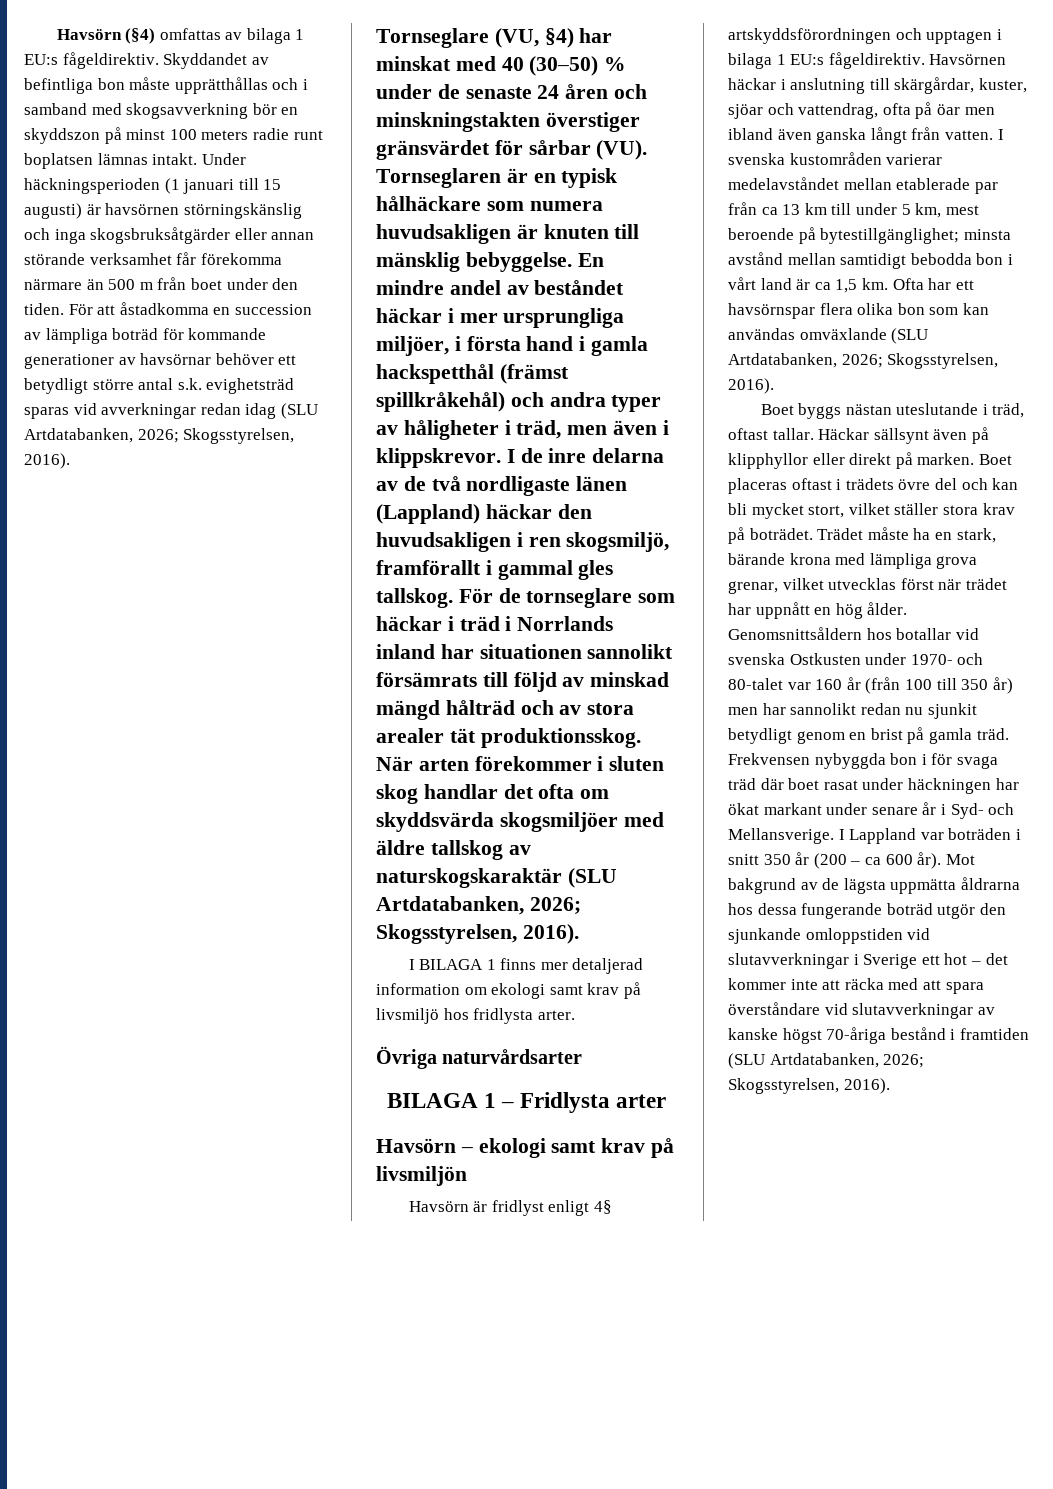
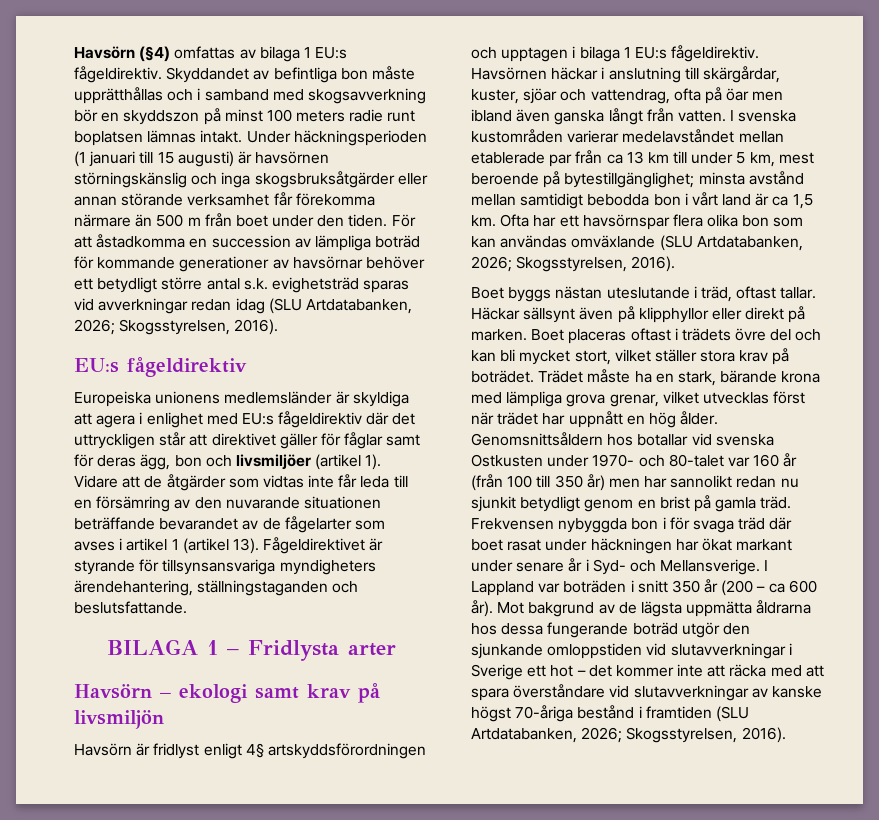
[376,28,613,48] [376,56,627,76] [376,84,648,99] [376,112,640,132] [376,140,648,160] [376,168,618,188] [376,196,603,211] [376,224,640,244] [376,252,604,272] [376,280,625,295] [376,308,625,328] [376,336,649,356] [376,364,569,384] [376,392,662,412] [376,420,669,440] [376,448,665,468] [376,476,628,496] [376,504,592,524] [376,532,670,552] [376,560,614,580] [376,588,676,608] [376,616,614,631] [376,644,674,659] [376,672,670,692] [376,700,635,720] [376,728,641,748] [376,756,665,771] [376,784,610,804] [376,812,664,832] [376,840,531,860] [376,868,617,888] [376,896,581,915] [376,924,579,944] [408,958,644,974] [376,982,641,999] [376,1008,575,1024] [376,1046,583,1069] Tornseglare (VU, §4) har minskat med 40 (30–50) % under de senaste 24 åren och minskningstakten överstiger gränsvärdet för sårbar (VU). Tornseglaren är en typisk hålhäckare som numera huvudsakligen är knuten till mänsklig bebyggelse. En mindre andel av beståndet häckar i mer ursprungliga miljöer, i första hand i gamla hackspetthål (främst spillkråkehål) och andra typer av håligheter i träd, men även i klippskrevor. I de inre delarna av de två nordligaste länen (Lappland) häckar den huvudsakligen i ren skogsmiljö, framförallt i gammal gles tallskog. För de tornseglare som häckar i träd i Norrlands inland har situationen sannolikt försämrats till följd av minskad mängd hålträd och av stora arealer tät produktionsskog. När arten förekommer i sluten skog handlar det ofta om skyddsvärda skogsmiljöer med äldre tallskog av naturskogskaraktär (SLU Artdatabanken, 2026; Skogsstyrelsen, 2016). // I BILAGA 1 finns mer detaljerad information om ekologi samt krav på livsmiljö hos fridlysta arter. // Övriga naturvårdsarter -> [74,357,247,377] [74,391,409,407] [74,411,416,428] [74,432,421,449] [74,454,382,470] [74,474,408,491] [74,496,381,512] [74,516,385,533] [74,537,384,554] [74,559,376,575] [74,580,359,596] [74,601,187,614] EU:s fågeldirektiv // Europeiska unionens medlemsländer är skyldiga att agera i enlighet med EU:s fågeldirektiv där det uttryckligen står att direktivet gäller för fåglar samt för deras ägg, bon och livsmiljöer (artikel 1). Vidare att de åtgärder som vidtas inte får leda till en försämring av den nuvarande situationen beträffande bevarandet av de fågelarter som avses i artikel 1 (artikel 13). Fågeldirektivet är styrande för tillsynsansvariga myndigheters ärendehantering, ställningstaganden och beslutsfattande.

